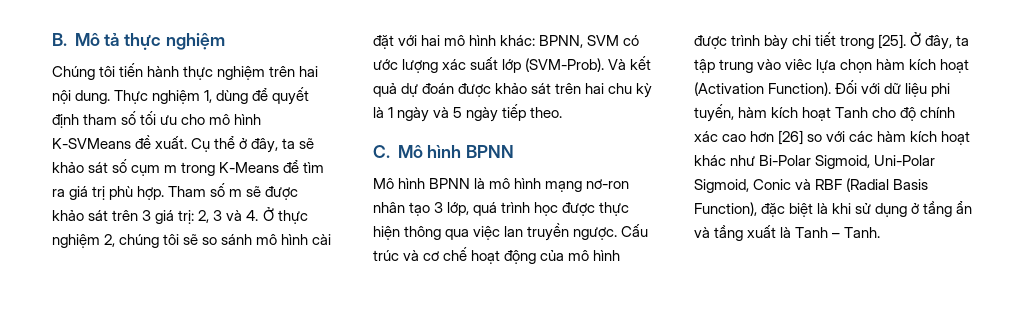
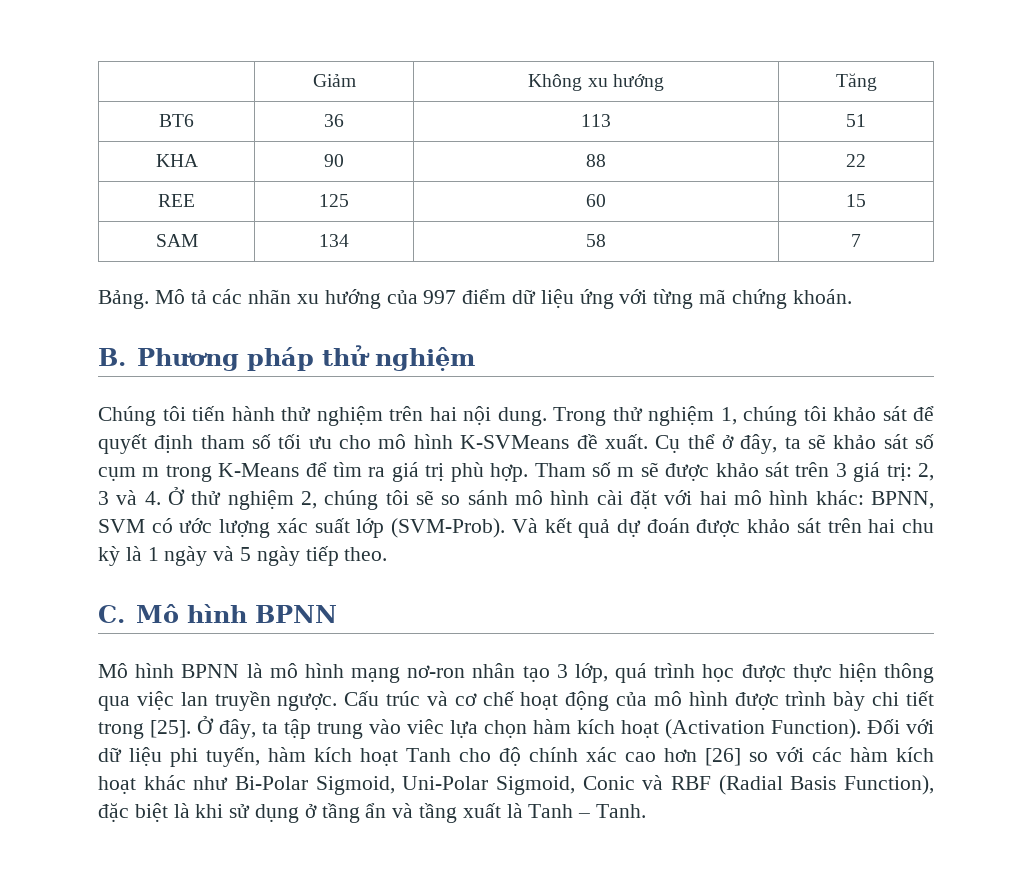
[52,33,161,50] B. Mô tả thực -> [312,74,356,87] [528,74,664,91] [835,73,877,91] [159,114,194,127] [324,114,344,127] [581,114,611,127] [846,114,867,127] [155,154,198,167] [324,154,344,167] [586,154,606,167] [846,154,867,167] [158,194,195,207] [319,194,349,207] [586,194,606,207] [846,194,867,207] [155,234,198,247] [319,234,349,247] [586,234,606,247] [851,234,862,247] [98,289,852,309] [98,345,370,371] | Giảm | Không xu hướng | Tăng // BT6 | 36 | 113 | 51 // KHA | 90 | 88 | 22 // REE | 125 | 60 | 15 // SAM | 134 | 58 | 7 // Bảng. Mô tả các nhãn xu hướng của 997 điểm dữ liệu ứng với từng mã chứng khoán. // B. Phương pháp thử
[183,66,214,80] thực -> [281,407,311,421] thử
[114,90,249,104] Thực nghiệm 1, dùng -> [553,406,907,426] Trong thử nghiệm 1, chúng tôi khảo sát
[277,210,308,224] thực -> [191,491,222,505] thử

